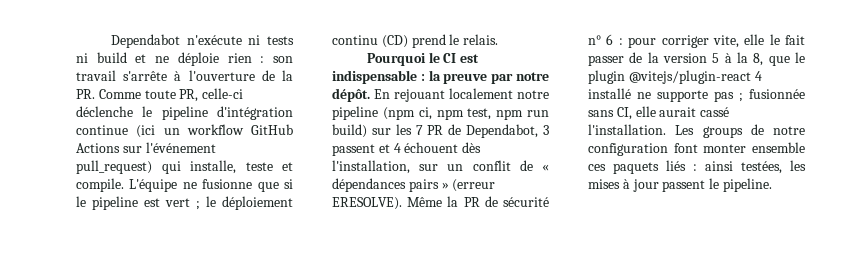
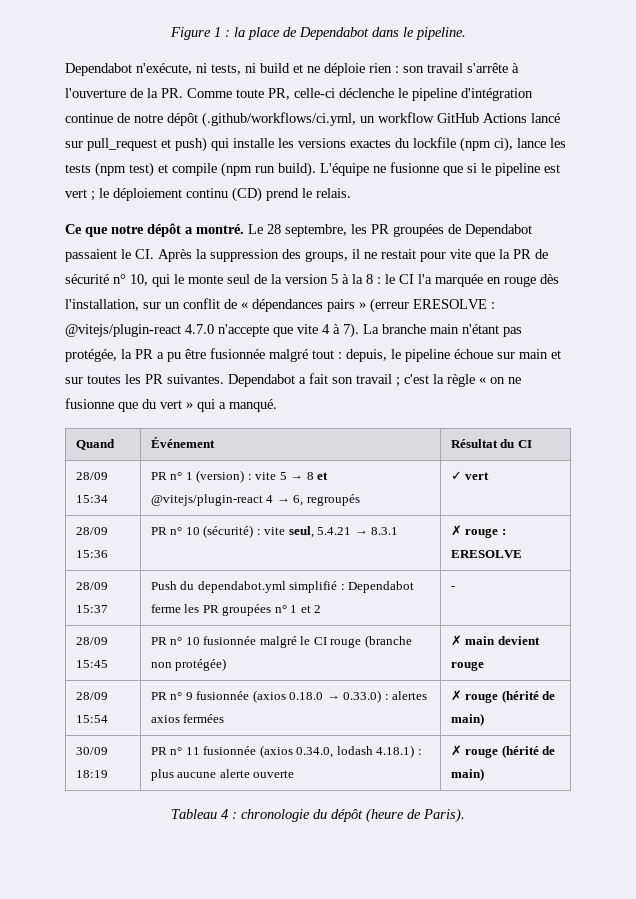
[110,34,294,48] Dependabot n'exécute ni tests -> [169,27,466,40] [65,63,241,76] Figure 1 : la place de Dependabot dans le pipeline. // Dependabot n'exécute, ni tests,
[136,124,293,138] [76,142,216,153] [76,160,293,174] [76,178,124,192] (ici un workflow GitHub Actions sur l'événement pull_request) qui installe, teste et compile. -> [117,112,560,127] [65,137,566,152] [65,162,316,177] de notre dépôt (.github/workflows/ci.yml, un workflow GitHub Actions lancé sur pull_request et push) qui installe les versions exactes du lockfile (npm ci), lance les tests (npm test) et compile (npm run build).
[366,52,480,66] [332,70,549,84] [332,88,549,102] [332,106,549,120] [332,124,549,138] [332,142,459,156] Pourquoi le CI est indispensable : la preuve par notre dépôt. En rejouant localement notre pipeline (npm ci, npm test, npm run build) sur les 7 PR de Dependabot, 3 passent et 4 échouent -> [65,223,532,237] [65,249,548,262] [65,274,536,287] Ce que notre dépôt a montré. Le 28 septembre, les PR groupées de Dependabot passaient le CI. Après la suppression des groups, il ne restait pour vite que la PR de sécurité n° 10, qui le monte seul de la version 5 à la 8 : le CI l'a marquée en rouge
[332,196,549,210] [588,34,805,48] [588,52,805,66] [588,70,762,84] [588,88,805,102] [588,106,730,120] [588,124,805,138] [588,142,805,156] [588,160,806,174] [588,178,772,192] ERESOLVE). Même la PR de sécurité n° 6 : pour corriger vite, elle le fait passer de la version 5 à la 8, que le plugin @vitejs/plugin-react 4 installé ne supporte pas ; fusionnée sans CI, elle aurait cassé l'installation. Les groups de notre configuration font monter ensemble ces paquets liés : ainsi testées, les mises à jour passent le pipeline. -> [413,299,495,309] [65,323,522,338] [65,348,561,362] [65,373,521,387] [65,398,277,412] [75,439,115,450] [150,437,215,448] [450,439,532,448] [75,472,108,480] [75,495,108,503] [150,470,329,483] [150,494,360,506] [450,471,490,480] [75,527,108,535] [75,550,108,558] [150,525,399,538] [450,525,506,538] [450,550,522,558] [75,582,108,590] [75,605,108,613] [150,581,415,593] [150,604,322,616] [450,586,455,590] [75,637,108,645] [75,660,108,668] [150,635,412,648] [150,658,227,671] [450,635,540,646] [450,661,484,671] [75,692,108,700] [75,715,108,723] [150,690,428,703] [150,714,225,723] [450,690,556,703] [450,713,484,726] [75,747,108,755] [75,770,108,778] [150,745,422,758] [150,769,295,781] [450,745,556,758] [450,768,484,781] [171,808,465,823] ERESOLVE : @vitejs/plugin‑react 4.7.0 n'accepte que vite 4 à 7). La branche main n'étant pas protégée, la PR a pu être fusionnée malgré tout : depuis, le pipeline échoue sur main et sur toutes les PR suivantes. Dependabot a fait son travail ; c'est la règle « on ne fusionne que du vert » qui a manqué. // Quand | Événement | Résultat du CI // 28/09 15:34 | PR n° 1 (version) : vite 5 → 8 et @vitejs/plugin-react 4 → 6, regroupés | ✓ vert // 28/09 15:36 | PR n° 10 (sécurité) : vite seul, 5.4.21 → 8.3.1 | ✗ rouge : ERESOLVE // 28/09 15:37 | Push du dependabot.yml simplifié : Dependabot ferme les PR groupées n° 1 et 2 | - // 28/09 15:45 | PR n° 10 fusionnée malgré le CI rouge (branche non protégée) | ✗ main devient rouge // 28/09 15:54 | PR n° 9 fusionnée (axios 0.18.0 → 0.33.0) : alertes axios fermées | ✗ rouge (hérité de main) // 30/09 18:19 | PR n° 11 fusionnée (axios 0.34.0, lodash 4.18.1) : plus aucune alerte ouverte | ✗ rouge (hérité de main) // Tableau 4 : chronologie du dépôt (heure de Paris).

